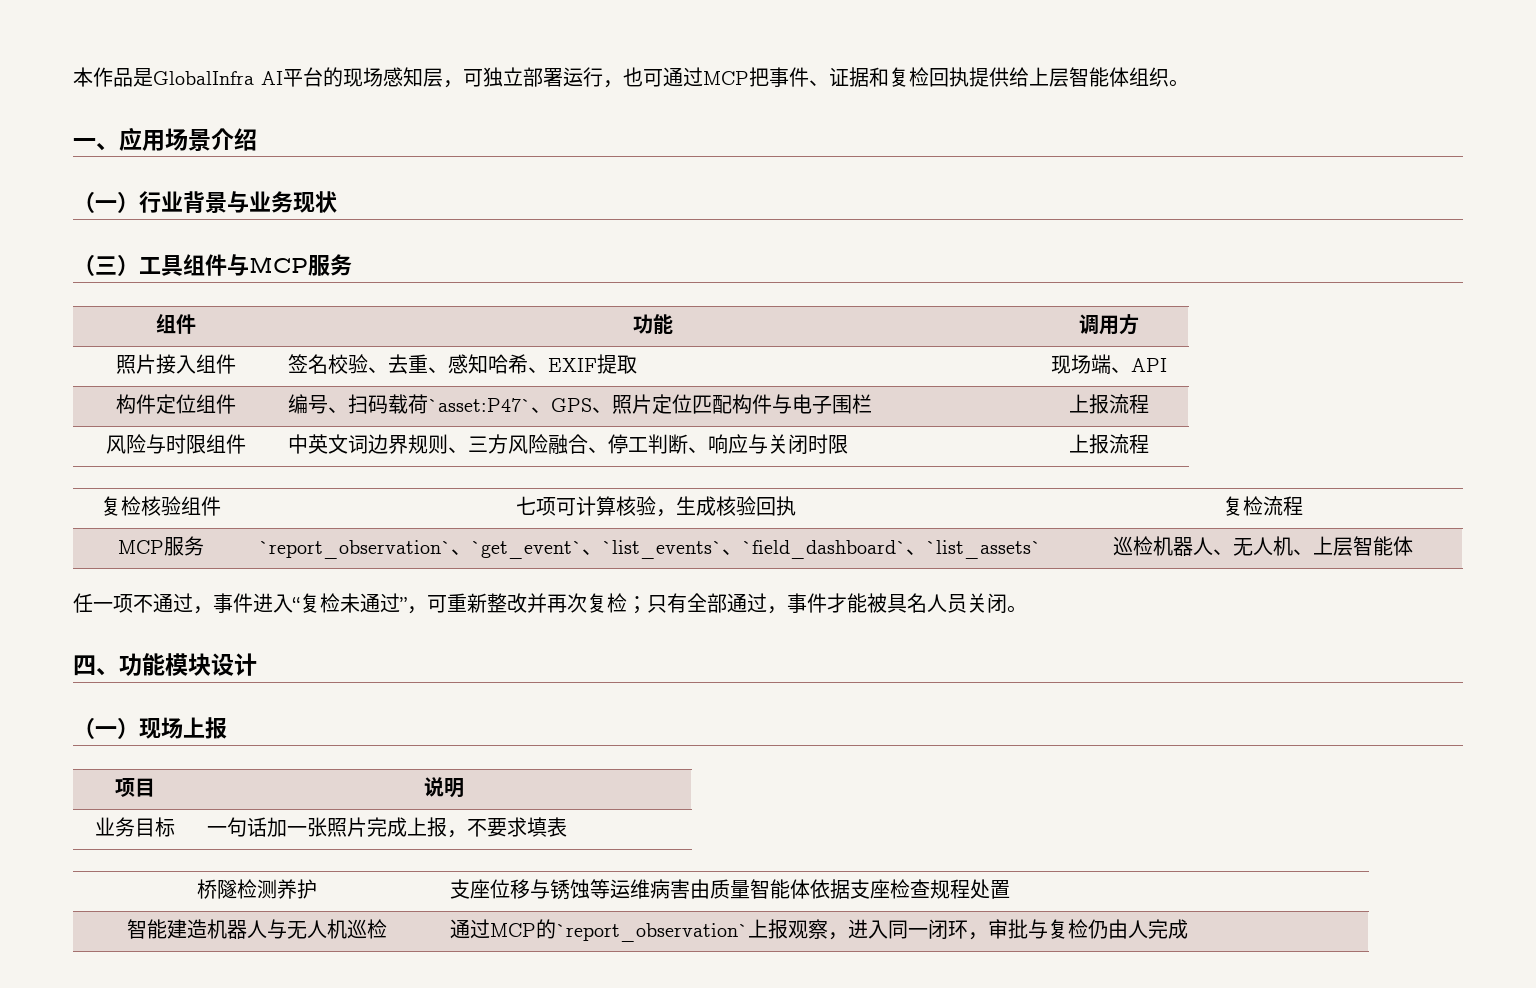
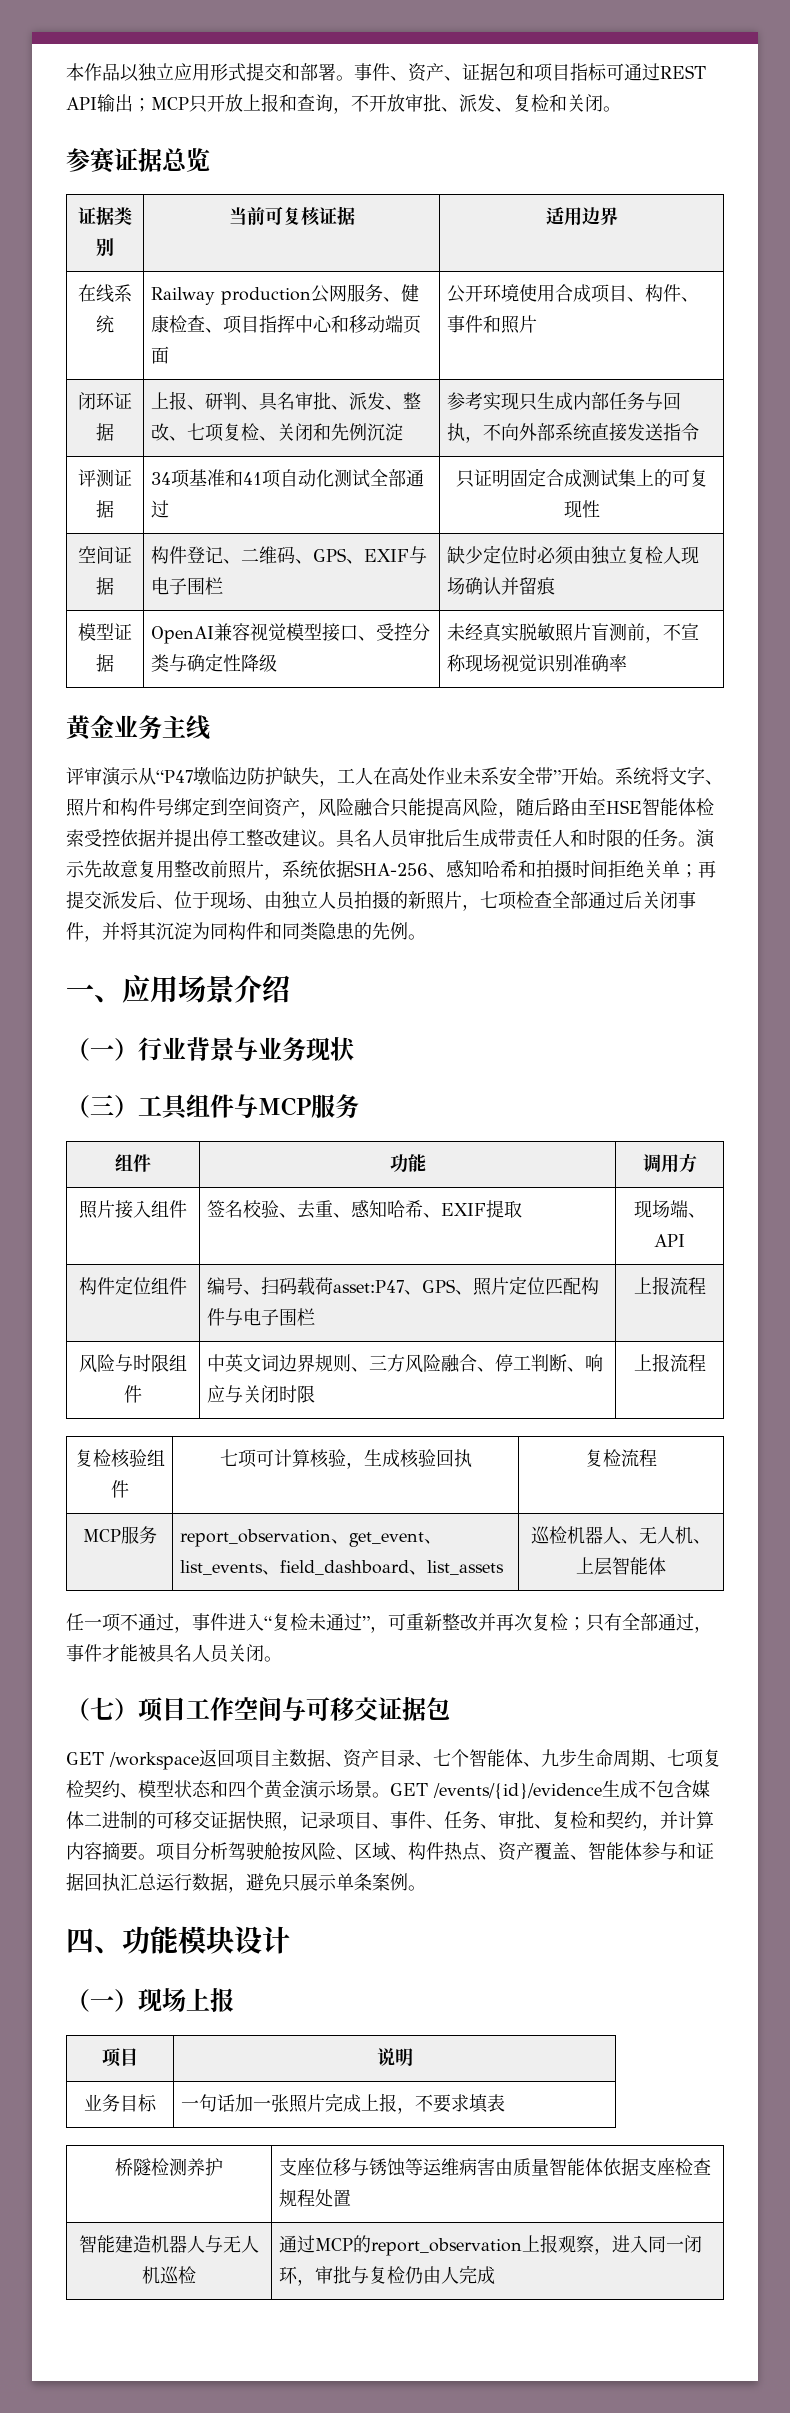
[133,67,1169,88] 是GlobalInfra AI平台的现场感知层，可独立部署运行，也可通过MCP把事件、证据和复检回执提供给上层智能体组织 -> [120,63,706,82] [66,93,621,114] [66,147,210,174] [78,206,132,225] [96,238,114,257] [228,206,355,226] [545,207,618,226] [78,284,132,303] [96,315,114,333] [150,284,419,305] [150,314,421,334] [150,346,169,364] [446,284,699,303] [446,315,537,334] [78,392,132,410] [96,423,114,441] [150,391,421,411] [150,423,403,442] [446,392,681,411] [446,423,699,443] [78,469,132,487] [96,500,114,518] [150,469,424,488] [150,500,169,518] [455,468,708,488] [563,500,600,518] [78,546,132,564] [96,577,114,595] [150,546,427,564] [150,577,223,595] [446,545,699,565] [446,577,555,595] [78,623,132,641] [96,654,114,672] [150,623,430,644] [150,653,277,672] [446,623,699,643] [446,654,627,673] [66,715,210,741] [66,766,723,787] [66,797,714,818] [66,829,716,848] [66,860,716,880] [66,891,696,911] [66,922,408,942] 以独立应用形式提交和部署。事件、资产、证据包和项目指标可通过REST API输出；MCP只开放上报和查询，不开放审批、派发、复检和关闭。 // 参赛证据总览 // 证据类别 | 当前可复核证据 | 适用边界 // 在线系统 | Railway production公网服务、健康检查、项目指挥中心和移动端页面 | 公开环境使用合成项目、构件、事件和照片 // 闭环证据 | 上报、研判、具名审批、派发、整改、七项复检、关闭和先例沉淀 | 参考实现只生成内部任务与回执，不向外部系统直接发送指令 // 评测证据 | 34项基准和41项自动化测试全部通过 | 只证明固定合成测试集上的可复现性 // 空间证据 | 构件登记、二维码、GPS、EXIF与电子围栏 | 缺少定位时必须由独立复检人现场确认并留痕 // 模型证据 | OpenAI兼容视觉模型接口、受控分类与确定性降级 | 未经真实脱敏照片盲测前，不宣称现场视觉识别准确率 // 黄金业务主线 // 评审演示从“P47墩临边防护缺失，工人在高处作业未系安全带”开始。系统将文字、照片和构件号绑定到空间资产，风险融合只能提高风险，随后路由至HSE智能体检索受控依据并提出停工整改建议。具名人员审批后生成带责任人和时限的任务。演示先故意复用整改前照片，系统依据SHA-256、感知哈希和拍摄时间拒绝关单；再提交派发后、位于现场、由独立人员拍摄的新照片，七项检查全部通过后关闭事件，并将其沉淀为同构件和同类隐患的先例
[427,398,531,412] `asset:P47` -> [332,1280,404,1293] asset:P47
[258,540,1041,559] `report_observation`、`get_event`、`list_events`、`field_dashboard`、`list_assets` -> [179,1529,442,1547] [179,1560,504,1575] report_observation、get_event、list_events、field_dashboard、list_assets
(1027, 609) none -> [66,1697,450,1722] [66,1749,721,1770] [66,1780,710,1800] [66,1811,714,1831] [66,1842,714,1861] [66,1873,426,1893] // （七）项目工作空间与可移交证据包 // GET /workspace返回项目主数据、资产目录、七个智能体、九步生命周期、七项复检契约、模型状态和四个黄金演示场景。GET /events/{id}/evidence生成不包含媒体二进制的可移交证据快照，记录项目、事件、任务、审批、复检和契约，并计算内容摘要。项目分析驾驶舱按风险、区域、构件热点、资产覆盖、智能体参与和证据回执汇总运行数据，避免只展示单条案例。
[555,923,748,942] `report_observation` -> [370,2238,522,2256] report_observation

